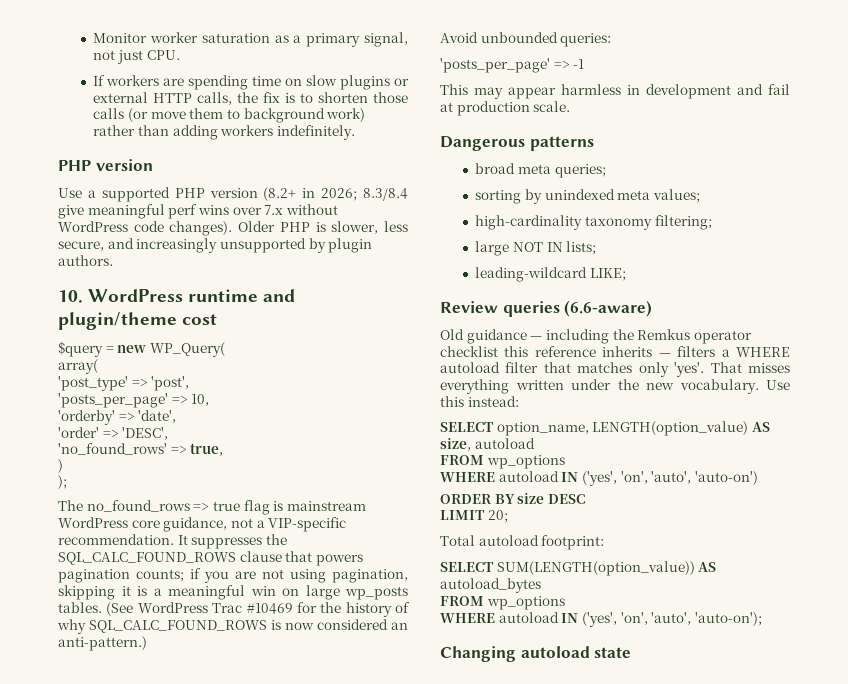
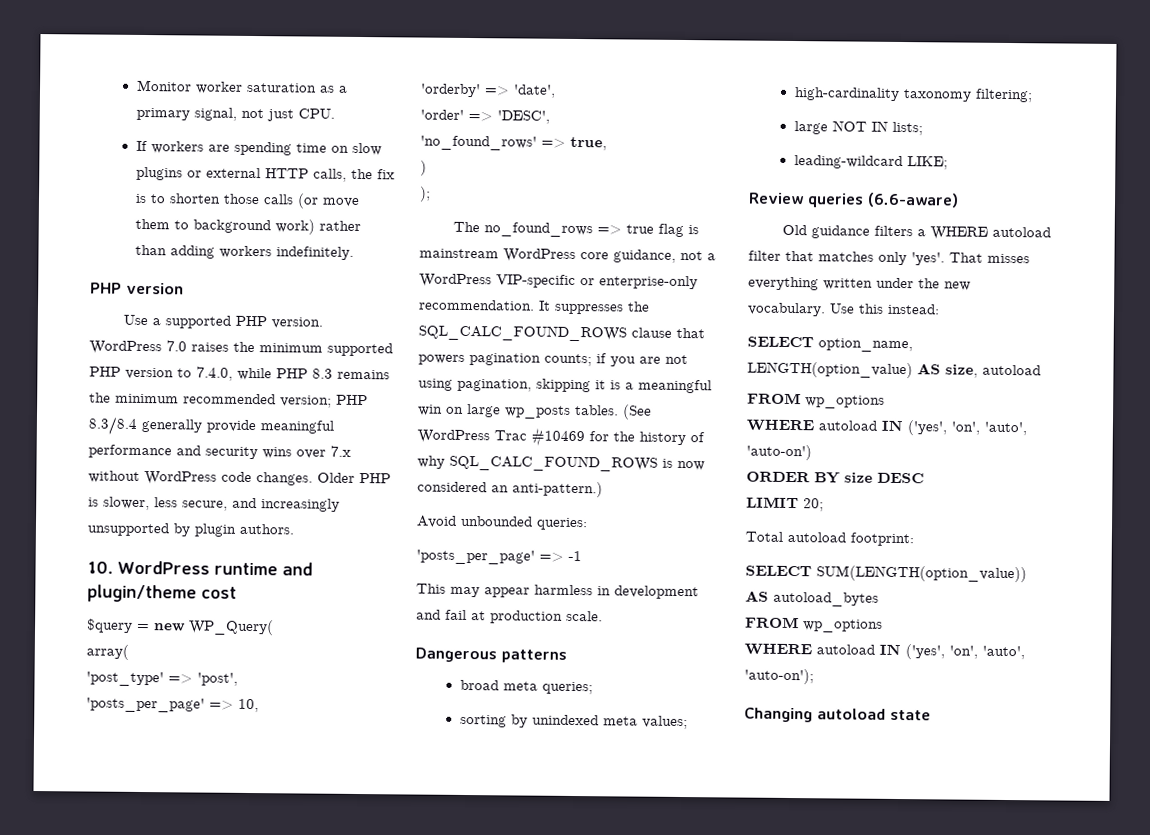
[209,187,408,201] [58,204,198,219] version (8.2+ in 2026; 8.3/8.4 give meaningful perf -> [271,317,324,329] [89,340,393,357] [89,366,390,381] [89,392,368,408] [88,416,334,435] [88,444,258,460] version. WordPress 7.0 raises the minimum supported PHP version to 7.4.0, while PHP 8.3 remains the minimum recommended version; PHP 8.3/8.4 generally provide meaningful performance and security
[169,221,233,236] changes). -> [256,472,313,486] changes.
[268,517,347,532] VIP-specific -> [419,273,698,290] WordPress VIP-specific or enterprise-only
[530,329,752,344] [440,346,671,357] — including the Remkus operator checklist this reference inherits — -> (871, 232) none

